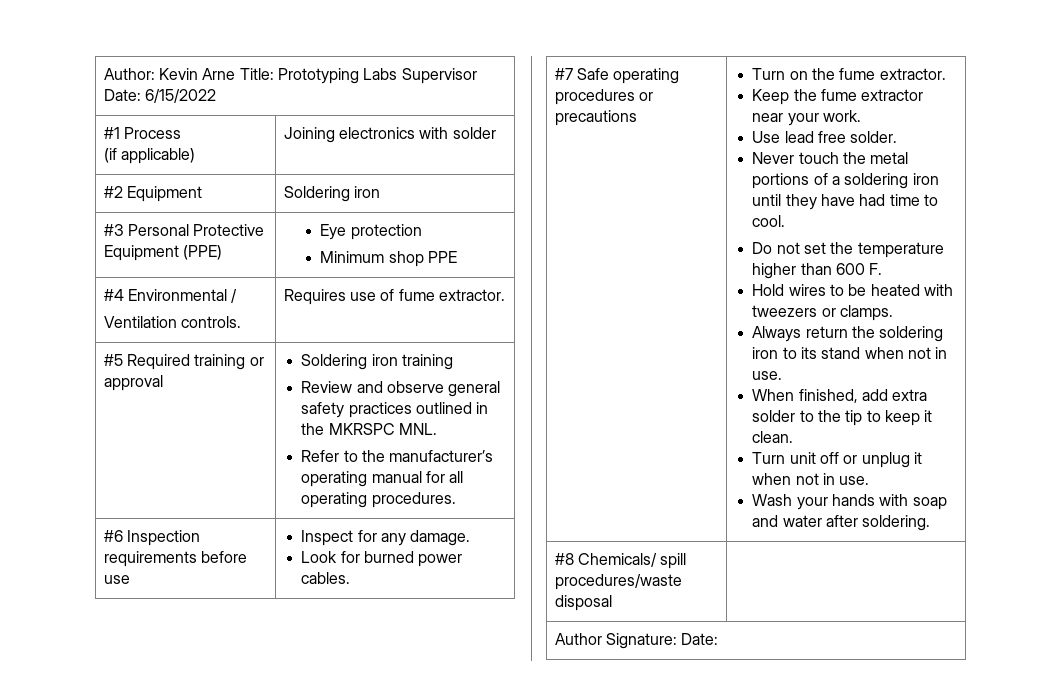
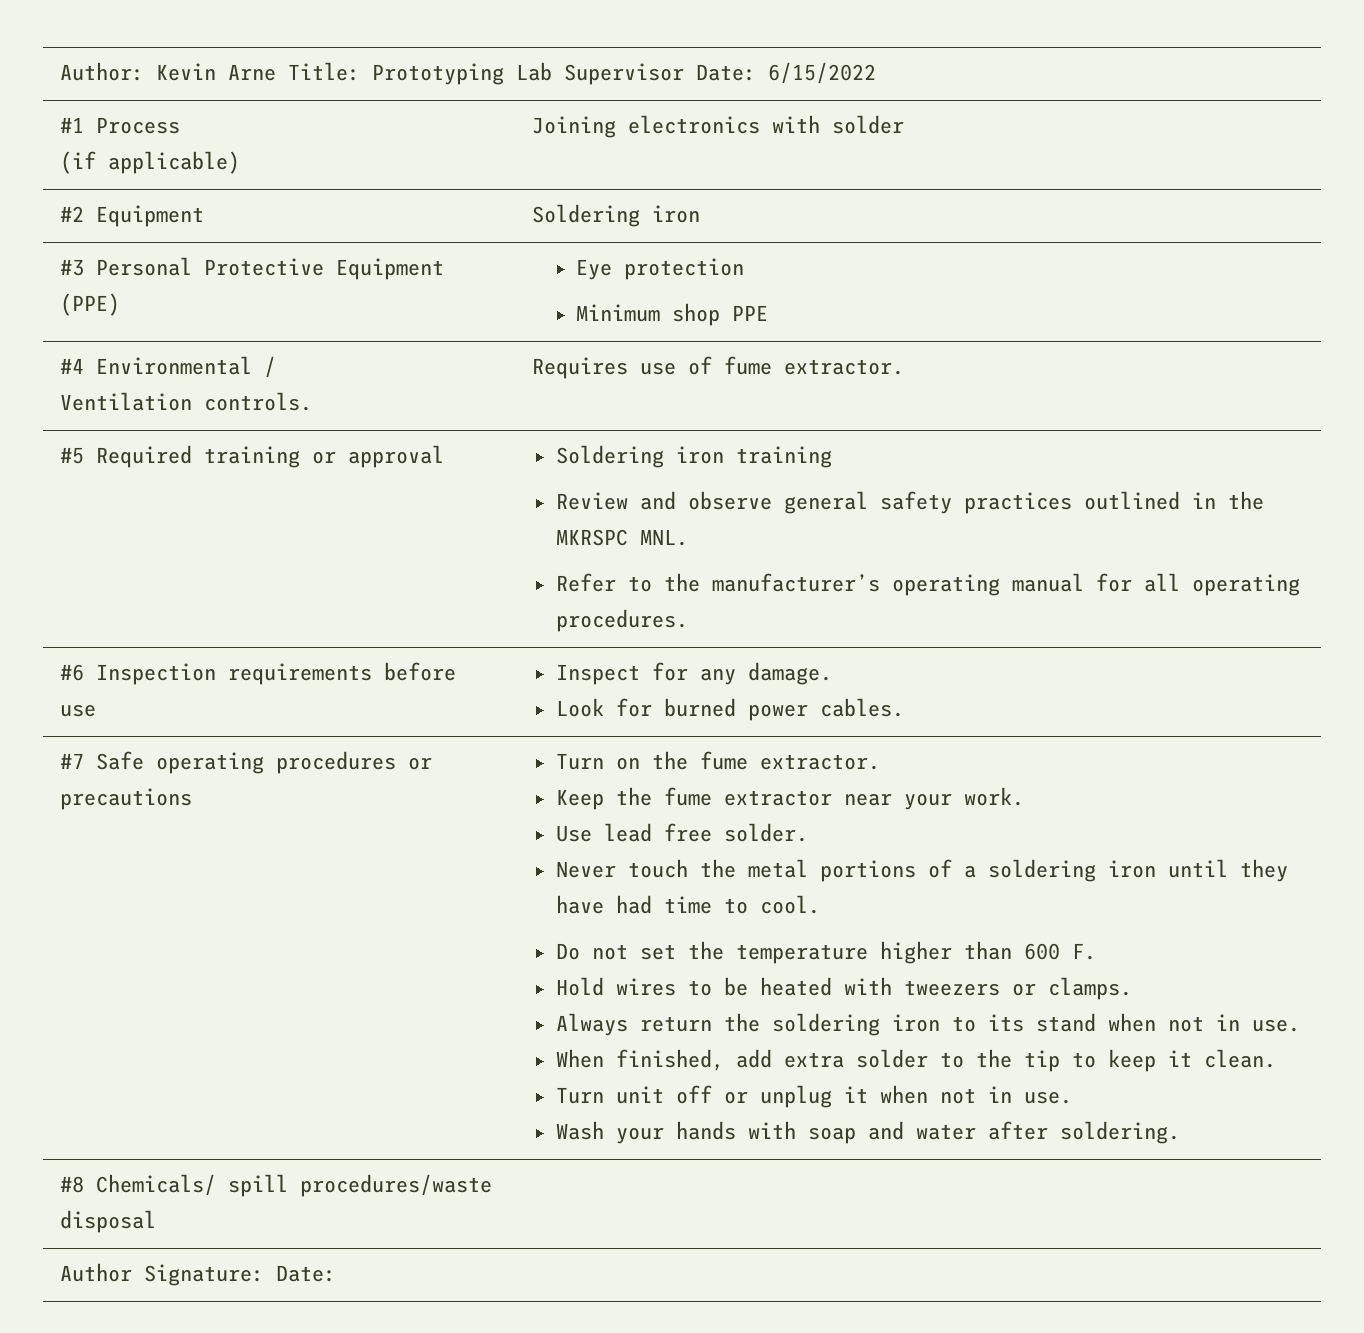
[363,68,398,80] Labs -> [515,62,552,81] Lab

